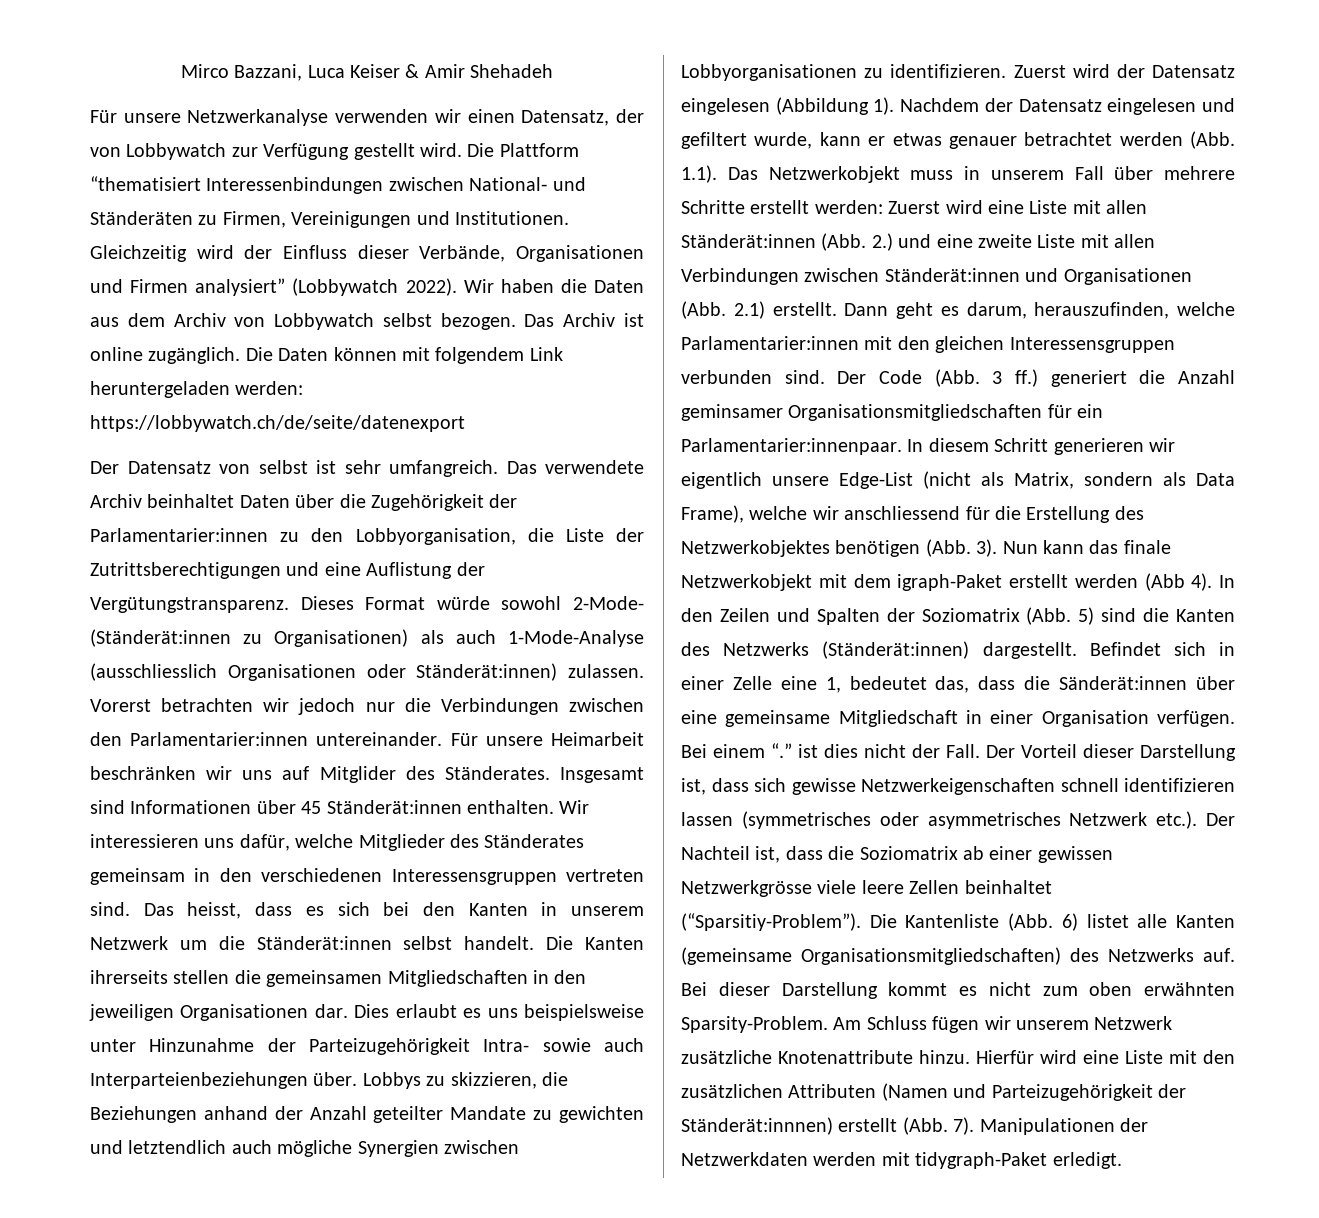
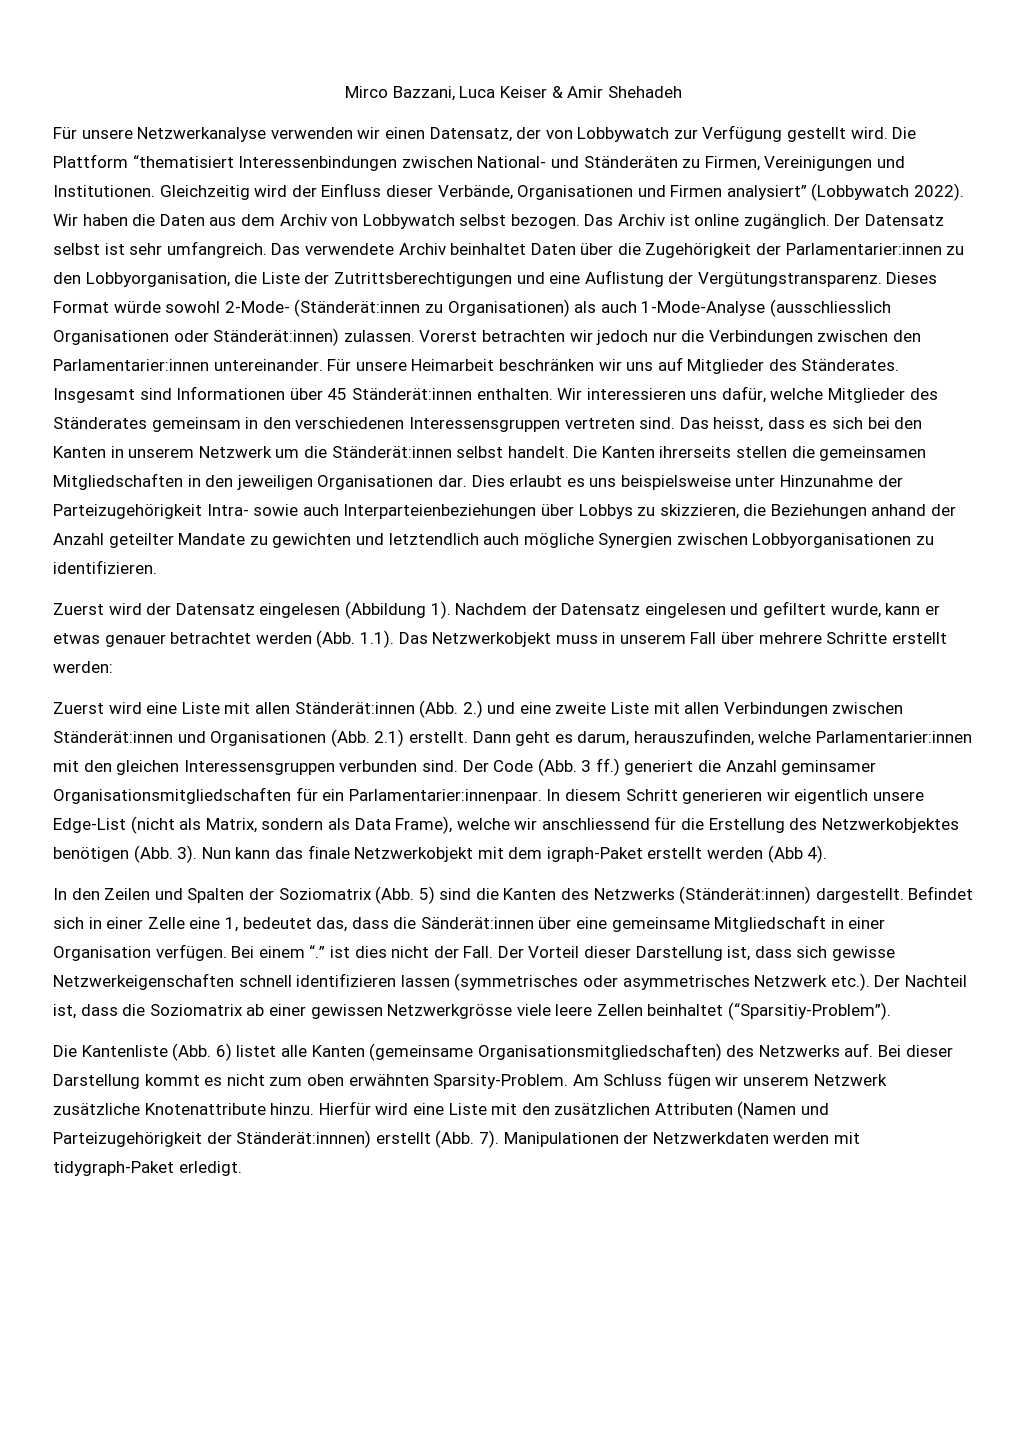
[245,347,563,364] [90,381,304,398] [90,415,465,432] Die Daten können mit folgendem Link heruntergeladen werden: https://lobbywatch.ch/de/seite/datenexport // -> (830, 221) none
[219,464,250,474] von -> (945, 220) none
[319,766,396,783] Mitglider -> [687,359,765,374] Mitglieder
[313,1072,358,1086] über. -> [540,504,574,516] über
(1007, 71) none -> (157, 567) //
(883, 207) none -> (113, 667) //
(1213, 582) none -> (828, 854) //
(861, 922) none -> (892, 1011) //

